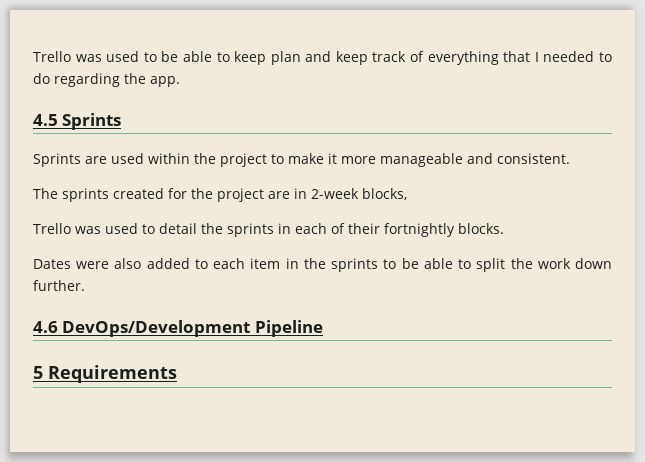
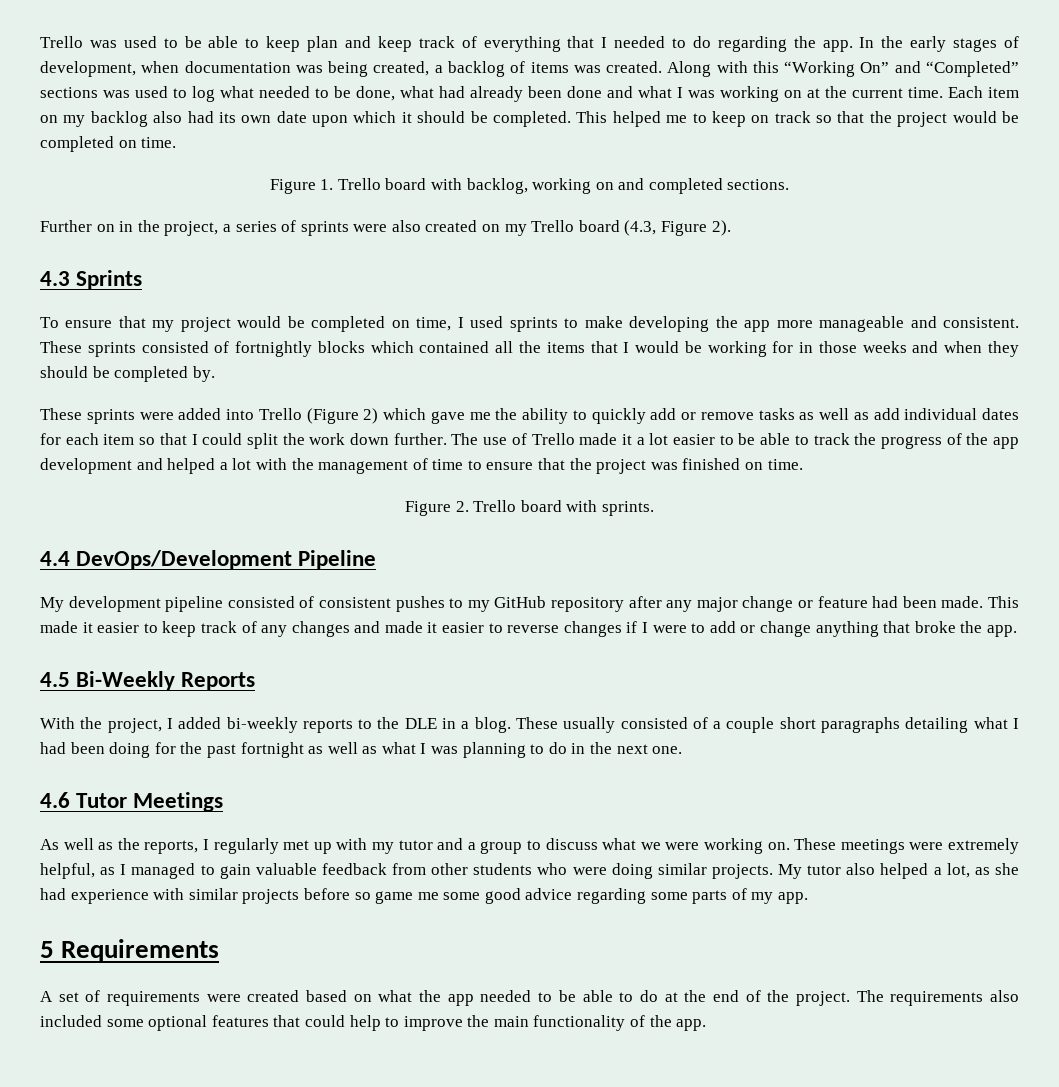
[33,113,122,130] [33,153,570,167] [33,188,407,202] [33,223,504,237] [33,258,472,272] // 4.5 Sprints // Sprints are used within the project to make it more manageable and consistent. // The sprints created for the project are in 2-week blocks, // Trello was used to detail the sprints in each of their fortnightly blocks. // Dates were also added to each item in the sprints to be able to -> [859,36,1019,52] [40,61,1020,77] [40,86,1019,102] [40,111,1019,127] [40,136,177,152] [269,178,790,194] [40,220,731,236] [40,270,143,290] [40,316,1020,332] [40,341,1019,357] [40,366,215,382] [40,408,1019,424] [40,433,243,445] In the early stages of development, when documentation was being created, a backlog of items was created. Along with this “Working On” and “Completed” sections was used to log what needed to be done, what had already been done and what I was working on at the current time. Each item on my backlog also had its own date upon which it should be completed. This helped me to keep on track so that the project would be completed on time. // Figure 1. Trello board with backlog, working on and completed sections. // Further on in the project, a series of sprints were also created on my Trello board (4.3, Figure 2). // 4.3 Sprints // To ensure that my project would be completed on time, I used sprints to make developing the app more manageable and consistent. These sprints consisted of fortnightly blocks which contained all the items that I would be working for in those weeks and when they should be completed by. // These sprints were added into Trello (Figure 2) which gave me the ability to quickly add or remove tasks as well as add individual dates for each item so that I could
[33,320,323,337] [33,365,177,383] // 4.6 DevOps/Development Pipeline // 5 Requirements -> [451,433,1020,449] [40,458,803,474] [405,500,654,516] [40,550,377,570] [40,596,1020,612] [40,621,1017,637] [40,671,256,691] [40,717,1020,733] [40,742,683,758] [40,792,224,812] [40,838,1020,854] [40,863,1020,879] [40,888,809,904] [40,939,220,962] [40,990,1019,1006] [40,1015,707,1031] The use of Trello made it a lot easier to be able to track the progress of the app development and helped a lot with the management of time to ensure that the project was finished on time. // Figure 2. Trello board with sprints. // 4.4 DevOps/Development Pipeline // My development pipeline consisted of consistent pushes to my GitHub repository after any major change or feature had been made. This made it easier to keep track of any changes and made it easier to reverse changes if I were to add or change anything that broke the app. // 4.5 Bi-Weekly Reports // With the project, I added bi-weekly reports to the DLE in a blog. These usually consisted of a couple short paragraphs detailing what I had been doing for the past fortnight as well as what I was planning to do in the next one. // 4.6 Tutor Meetings // As well as the reports, I regularly met up with my tutor and a group to discuss what we were working on. These meetings were extremely helpful, as I managed to gain valuable feedback from other students who were doing similar projects. My tutor also helped a lot, as she had experience with similar projects before so game me some good advice regarding some parts of my app. // 5 Requirements // A set of requirements were created based on what the app needed to be able to do at the end of the project. The requirements also included some optional features that could help to improve the main functionality of the app.

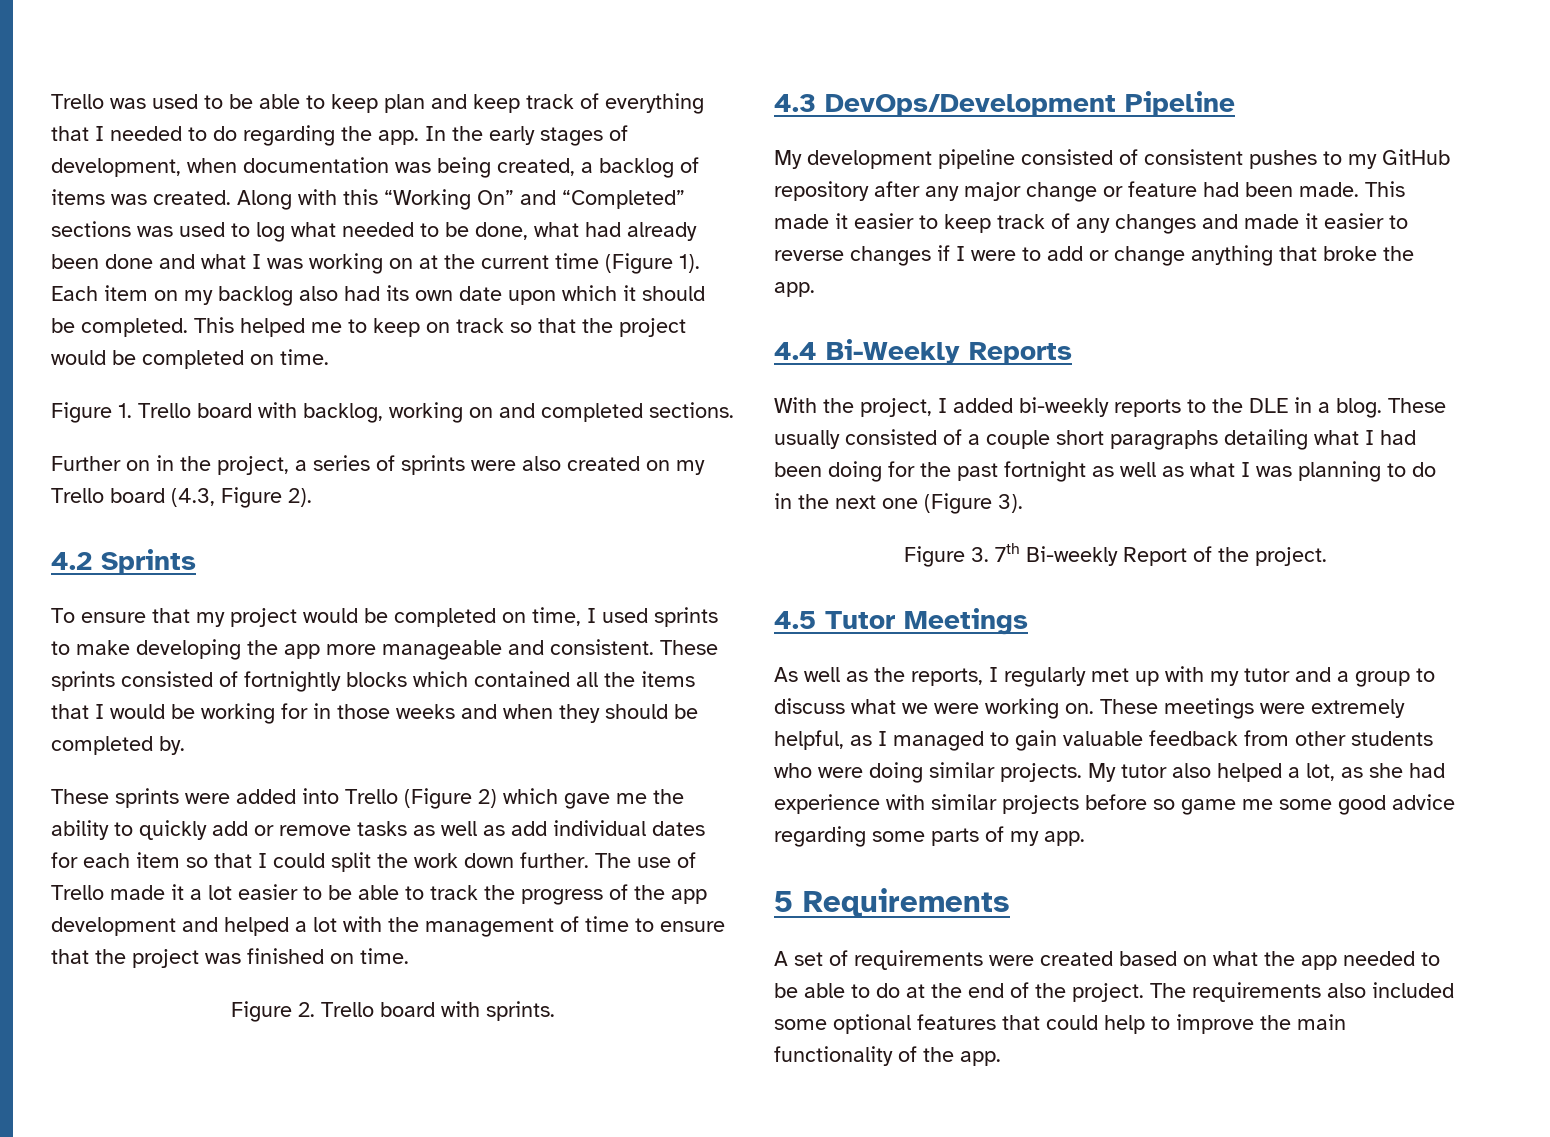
[908,87,943,98] time. -> [555,253,700,274] time (Figure 1).
[40,271,70,286] 4.3 -> [51,552,92,570] 4.2
[40,551,70,566] 4.4 -> [774,94,816,112] 4.3
[40,672,70,687] 4.5 -> [774,342,817,360] 4.4
[652,746,683,754] [40,792,70,808] one. // 4.6 -> [882,493,1023,514] [904,543,1327,567] [774,611,816,629] one (Figure 3). // Figure 3. 7th Bi-weekly Report of the project. // 4.5

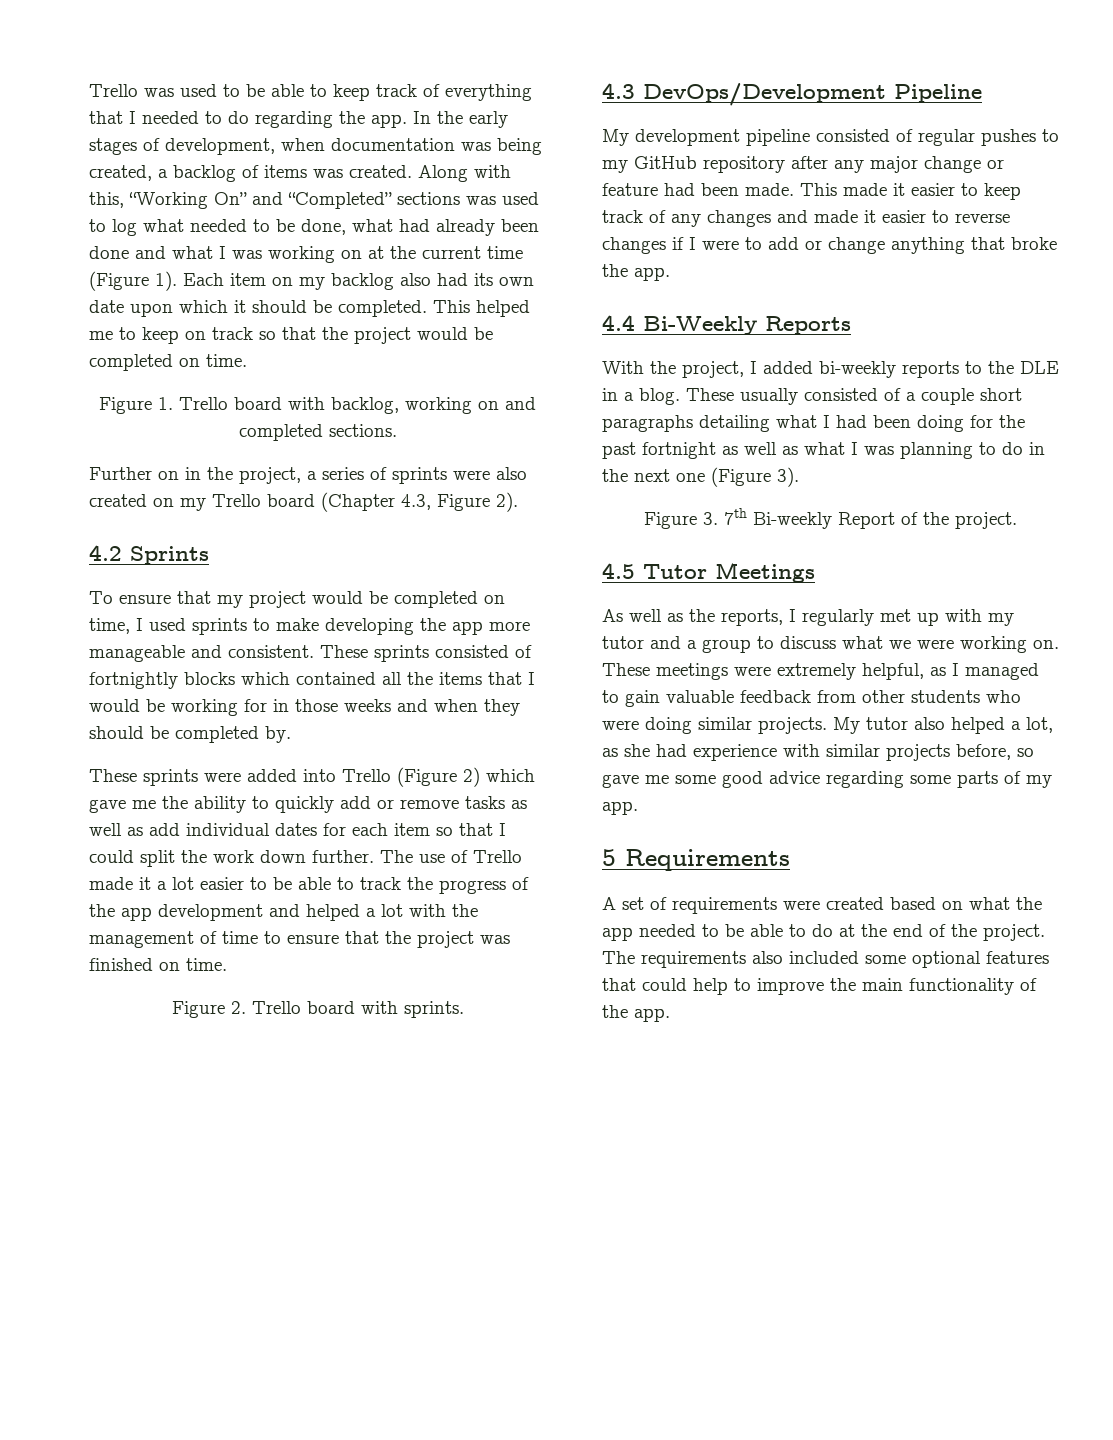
[384,94,520,113] plan and keep -> (370, 92) none
[343,189,378,205] this -> [89,192,124,208] this,
[171,488,215,507] (4.3, -> [321,492,431,512] (Chapter 4.3,
[1144,149,1243,165] consistent -> [918,129,975,146] regular
[1085,794,1236,815] before so game -> [956,744,1034,760] [602,774,639,788] before, so gave

